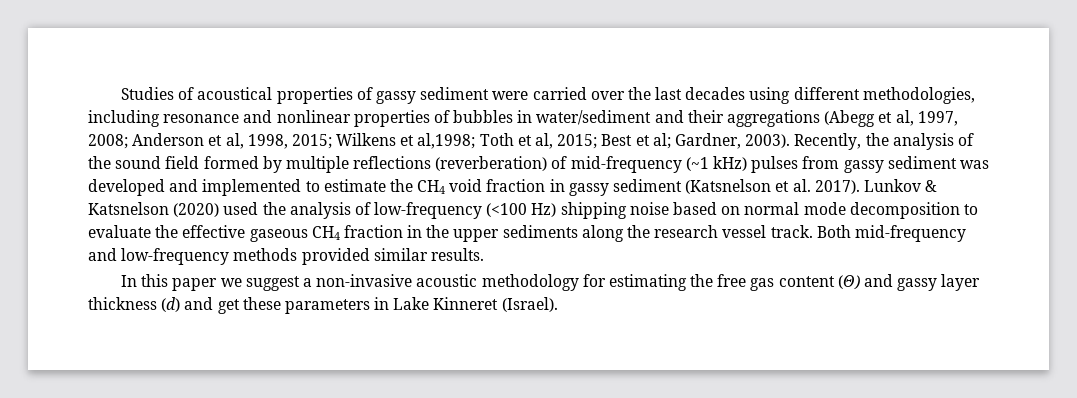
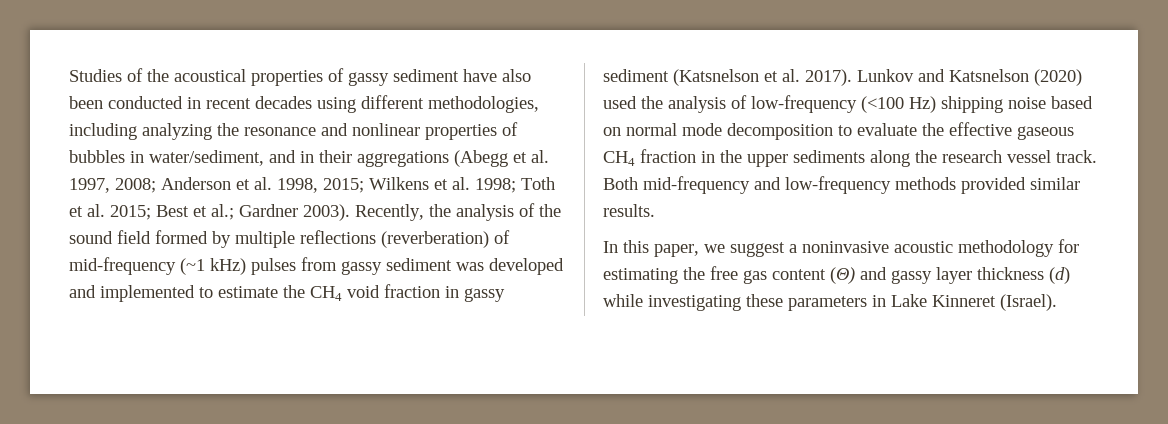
(195, 93) none -> [147,69,169,82] the
[492,87,683,100] were carried over the last -> [463,69,531,82] [69,96,251,109] have also been conducted in recent
(160, 118) none -> [142,123,239,140] analyzing the
[536,110,684,125] water/sediment and -> [149,150,314,166] water/sediment, and in
[895,110,914,126] al, -> [531,150,549,163] al.
[225,133,244,149] al, -> [254,177,272,190] al.
[417,133,476,149] al,1998; -> [452,177,516,193] al. 1998;
[535,133,554,149] al, -> [87,204,105,217] al.
[652,133,741,149] al; Gardner, -> [211,204,298,220] al.; Gardner
[925,180,938,192] & -> [918,69,945,82] and
[172,278,218,291] paper -> [654,244,699,257] paper,
[316,274,413,287] non-invasive -> [802,241,889,253] noninvasive
[184,297,240,314] and get -> [603,294,741,311] while investigating

